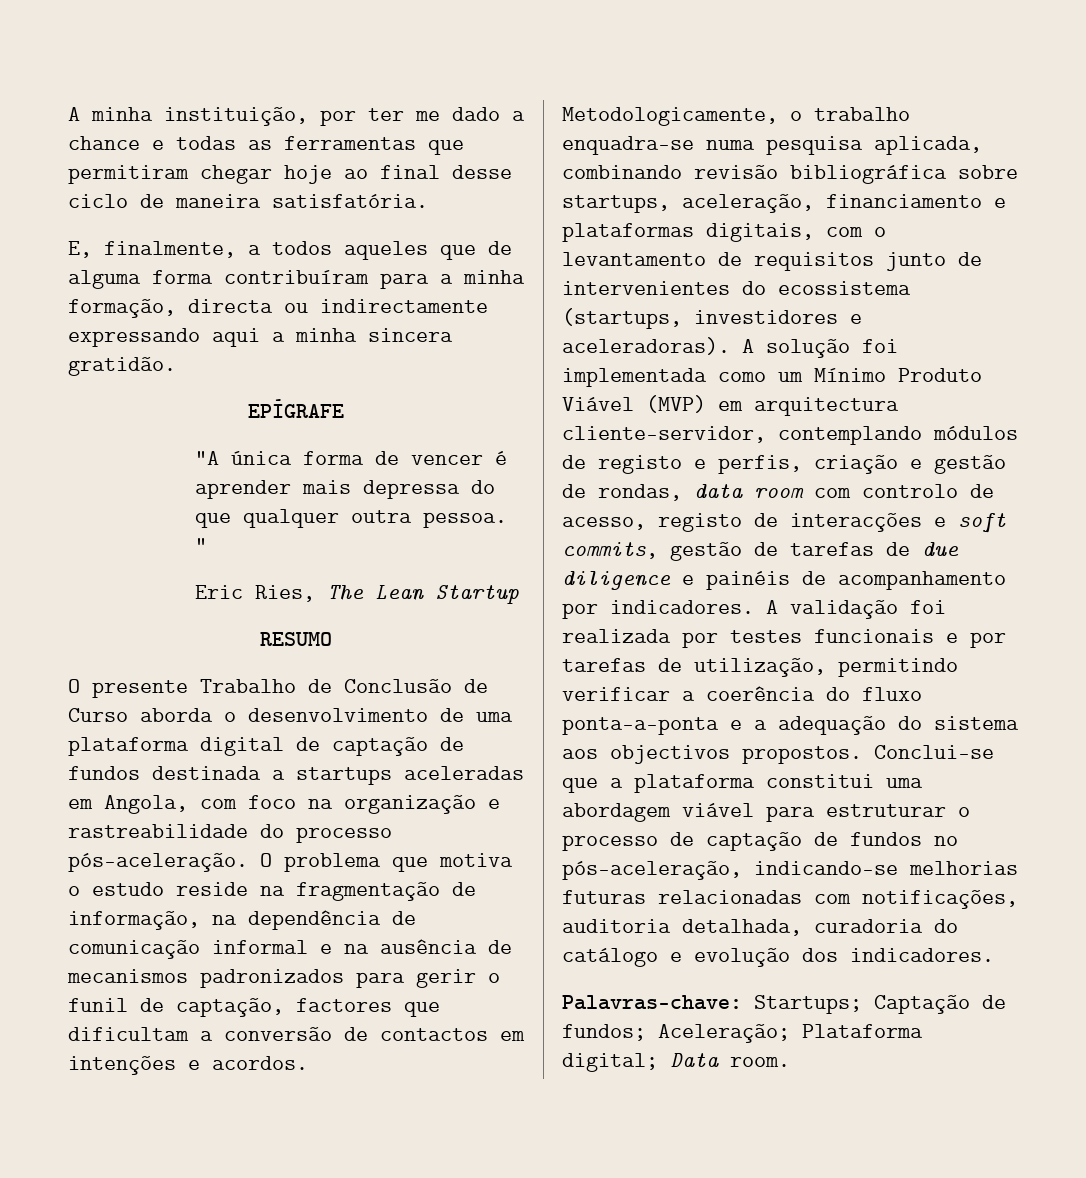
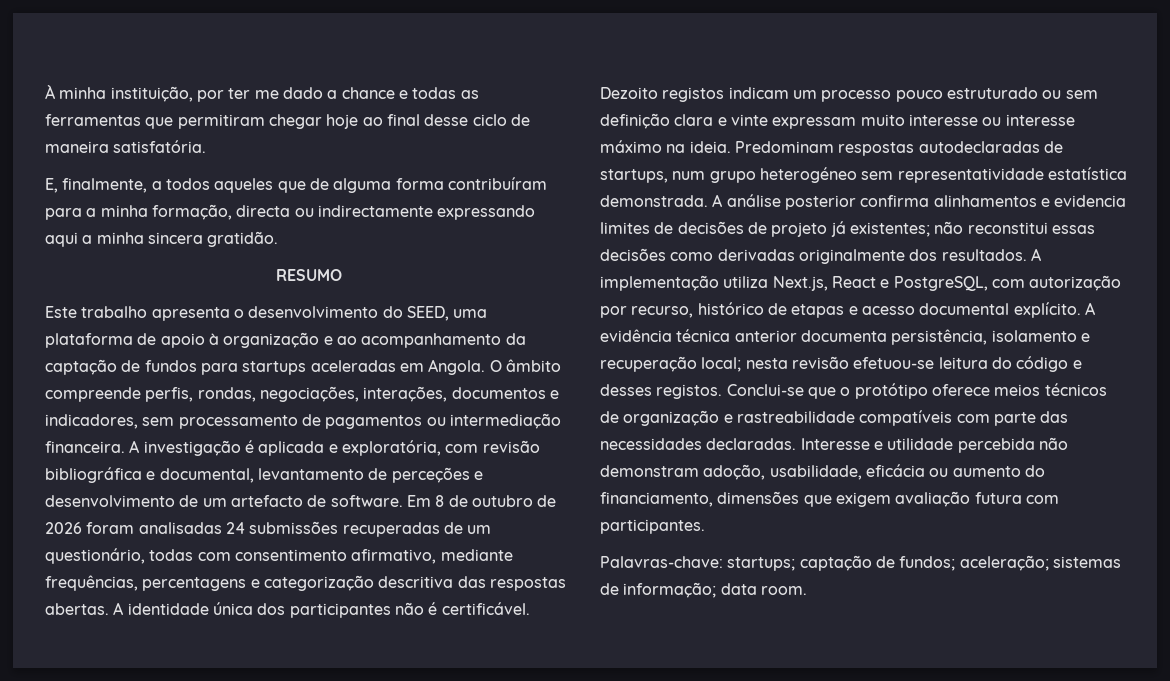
[68,107,80,121] A -> [45,85,55,99] À
[248,399,344,418] [195,451,508,465] [195,480,496,499] [195,509,508,528] [195,538,208,552] [195,585,520,604] [260,632,332,646] [68,679,488,698] [68,708,513,722] [68,737,464,756] [68,766,285,780] EPÍGRAFE // "A única forma de vencer é aprender mais depressa do que qualquer outra pessoa. " // Eric Ries, The Lean Startup // RESUMO // O presente Trabalho de Conclusão de Curso aborda o desenvolvimento de uma plataforma digital de captação de fundos destinada a -> [275,269,342,281] [45,306,488,321] [45,332,526,348] [45,359,238,375] RESUMO // Este trabalho apresenta o desenvolvimento do SEED, uma plataforma de apoio à organização e ao acompanhamento da captação de fundos para
[104,795,500,814] [68,824,392,843] [68,853,513,872] [68,882,476,901] [68,910,416,930] [68,939,512,959] [67,969,500,988] [68,998,440,1017] [68,1027,525,1041] [68,1056,308,1075] [562,107,910,126] [562,136,982,155] [562,165,1018,184] [562,194,1006,213] [562,223,886,242] [562,252,982,271] [562,281,911,295] [562,308,862,329] [562,337,898,358] [562,368,982,387] [562,395,899,416] [562,426,1018,445] [562,455,1006,474] [562,484,994,501] [562,513,1006,533] [562,542,959,561] [562,571,1006,590] [562,600,946,619] [562,629,1006,648] [562,658,958,677] [562,686,922,701] [562,716,1019,735] [562,745,994,764] [562,774,923,793] [562,803,970,822] [562,832,958,851] [562,861,1018,880] [562,890,1018,909] [562,919,958,936] [562,948,994,967] [562,995,1006,1014] [562,1024,923,1043] [562,1053,719,1072] Angola, com foco na organização e rastreabilidade do processo pós-aceleração. O problema que motiva o estudo reside na fragmentação de informação, na dependência de comunicação informal e na ausência de mecanismos padronizados para gerir o funil de captação, factores que dificultam a conversão de contactos em intenções e acordos. Metodologicamente, o trabalho enquadra-se numa pesquisa aplicada, combinando revisão bibliográfica sobre startups, aceleração, financiamento e plataformas digitais, com o levantamento de requisitos junto de intervenientes do ecossistema (startups, investidores e aceleradoras). A solução foi implementada como um Mínimo Produto Viável (MVP) em arquitectura cliente-servidor, contemplando módulos de registo e perfis, criação e gestão de rondas, data room com controlo de acesso, registo de interacções e soft commits, gestão de tarefas de due diligence e painéis de acompanhamento por indicadores. A validação foi realizada por testes funcionais e por tarefas de utilização, permitindo verificar a coerência do fluxo ponta-a-ponta e a adequação do sistema aos objectivos propostos. Conclui-se que a plataforma constitui uma abordagem viável para estruturar o processo de captação de fundos no pós-aceleração, indicando-se melhorias futuras relacionadas com notificações, auditoria detalhada, curadoria do catálogo e evolução dos indicadores. // Palavras-chave: Startups; Captação de fundos; Aceleração; Plataforma digital; Data -> [428,359,561,375] [45,386,559,402] [45,413,561,429] [45,440,540,456] [45,467,483,483] [45,495,557,507] [45,521,492,537] [45,548,513,564] [45,575,566,591] [45,602,530,618] [600,87,1098,102] [600,113,1075,129] [600,140,1063,156] [600,167,1127,183] [600,194,1127,210] [600,221,1095,237] [600,248,1041,264] [600,275,1122,291] [600,302,1095,318] [600,329,1090,345] [600,356,1082,372] [600,383,1107,399] [600,410,1069,426] [600,437,1068,453] [600,464,1045,480] [600,491,1059,507] [600,519,705,534] [600,555,1121,571] [600,582,757,598] Angola. O âmbito compreende perfis, rondas, negociações, interações, documentos e indicadores, sem processamento de pagamentos ou intermediação financeira. A investigação é aplicada e exploratória, com revisão bibliográfica e documental, levantamento de perceções e desenvolvimento de um artefacto de software. Em 8 de outubro de 2026 foram analisadas 24 submissões recuperadas de um questionário, todas com consentimento afirmativo, mediante frequências, percentagens e categorização descritiva das respostas abertas. A identidade única dos participantes não é certificável. Dezoito registos indicam um processo pouco estruturado ou sem definição clara e vinte expressam muito interesse ou interesse máximo na ideia. Predominam respostas autodeclaradas de startups, num grupo heterogéneo sem representatividade estatística demonstrada. A análise posterior confirma alinhamentos e evidencia limites de decisões de projeto já existentes; não reconstitui essas decisões como derivadas originalmente dos resultados. A implementação utiliza Next.js, React e PostgreSQL, com autorização por recurso, histórico de etapas e acesso documental explícito. A evidência técnica anterior documenta persistência, isolamento e recuperação local; nesta revisão efetuou-se leitura do código e desses registos. Conclui-se que o protótipo oferece meios técnicos de organização e rastreabilidade compatíveis com parte das necessidades declaradas. Interesse e utilidade percebida não demonstram adoção, usabilidade, eficácia ou aumento do financiamento, dimensões que exigem avaliação futura com participantes. // Palavras-chave: startups; captação de fundos; aceleração; sistemas de informação; data

